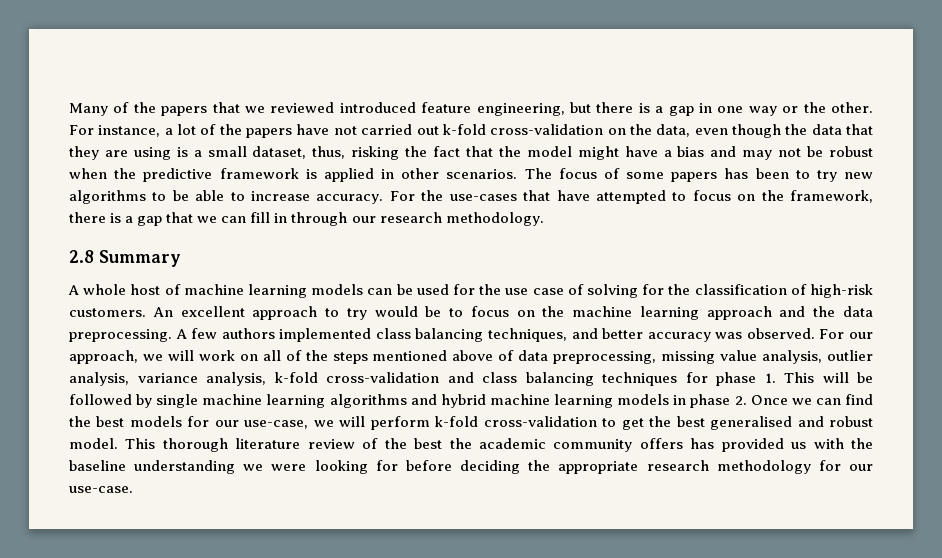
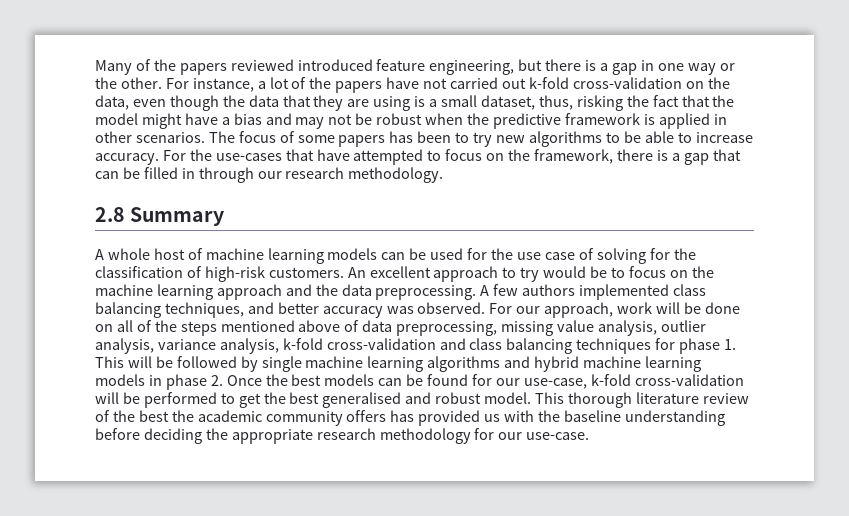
[212,102,265,113] that we -> (227, 69) none
[197,212,271,223] we can fill -> [95,167,178,179] can be filled
[142,350,235,361] we will work -> [617,302,740,314] work will be done
[791,394,874,405] [69,416,597,430] we can find the best models for our use-case, we will perform k-fold cross-validation -> [265,374,744,389] [95,392,217,408] the best models can be found for our use-case, k-fold cross-validation will be performed
[243,460,398,474] we were looking for -> (725, 418) none

